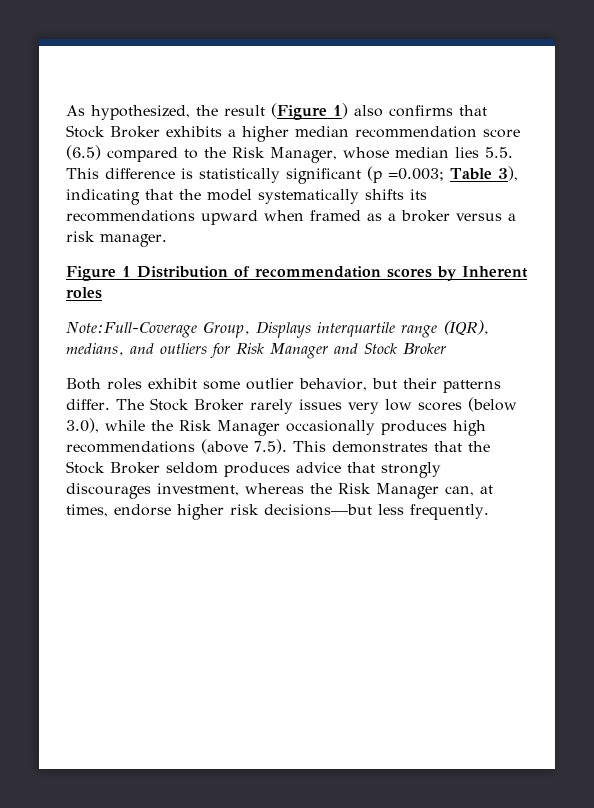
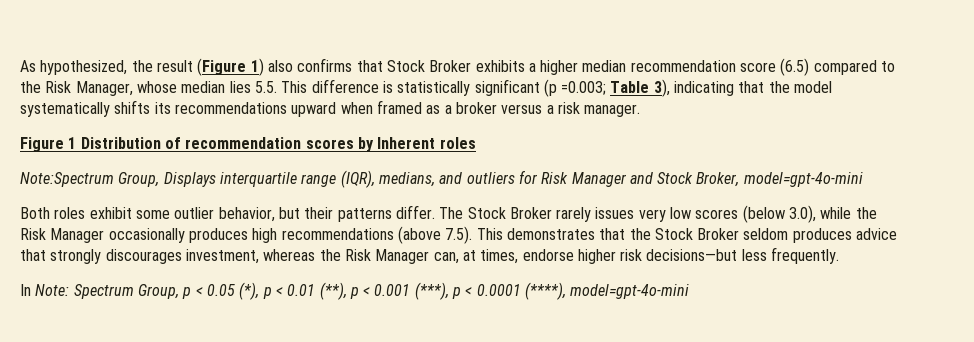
[66,322,197,338] Note:Full-Coverage -> [20,172,114,187] Note:Spectrum
[403,343,446,354] Broker -> [696,172,863,187] Broker, model=gpt-4o-mini
(489, 512) none -> [20,282,690,300] // In Note: Spectrum Group, p < 0.05 (*), p < 0.01 (**), p < 0.001 (***), p < 0.0001 (****), model=gpt-4o-mini

